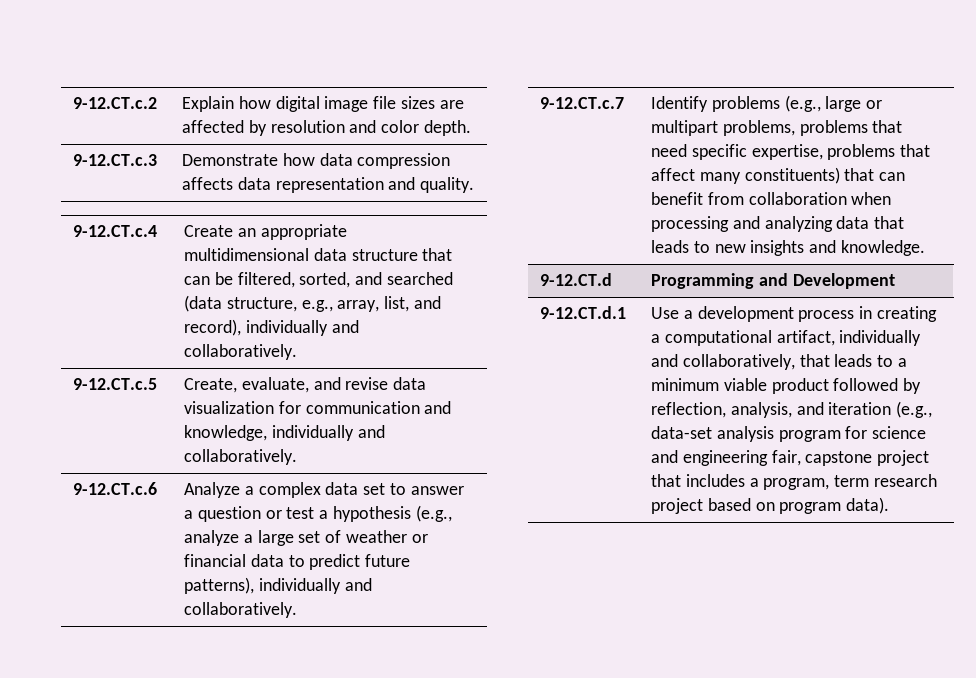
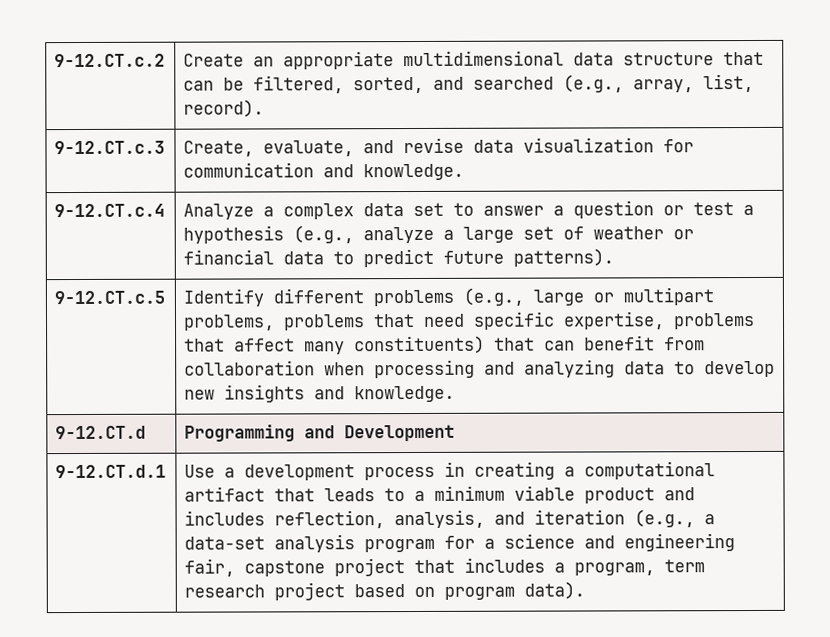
[182,96,464,112] [182,120,471,136] [73,154,158,166] [182,153,451,169] [182,177,475,193] [73,225,158,237] | Explain how digital image file sizes are affected by resolution and color depth. // 9-12.CT.c.3 | Demonstrate how data compression affects data representation and quality. // 9-12.CT.c.4 -> (166, 60) none
[184,295,441,312] [184,319,359,336] [184,344,298,360] [73,378,158,390] (data structure, e.g., array, list, and record), individually and collaboratively. // 9-12.CT.c.5 -> [563,73,755,93] [183,99,265,118] [54,140,166,155] (e.g., array, list, record). // 9-12.CT.c.3
[184,425,385,441] [184,449,298,465] [73,482,158,495] knowledge, individually and collaboratively. // 9-12.CT.c.6 -> [363,163,465,181] [54,203,166,218] knowledge. // 9-12.CT.c.4
[184,577,372,594] [184,602,298,618] [540,97,625,109] patterns), individually and collaboratively. // 9-12.CT.c.7 -> [513,248,615,267] [54,290,166,305] patterns). // 9-12.CT.c.5
(709, 104) none -> [273,288,365,304] different
[874,216,905,229] [651,240,710,253] that leads to -> [674,360,776,378] to develop
[776,330,922,346] [651,354,795,370] artifact, individually and collaboratively, -> [184,486,266,502] artifact
[833,378,922,394] followed by -> [664,487,696,501] [184,510,266,526] and includes
(933, 409) none -> [704,514,716,525] a
(868, 432) none -> [484,538,496,549] a

